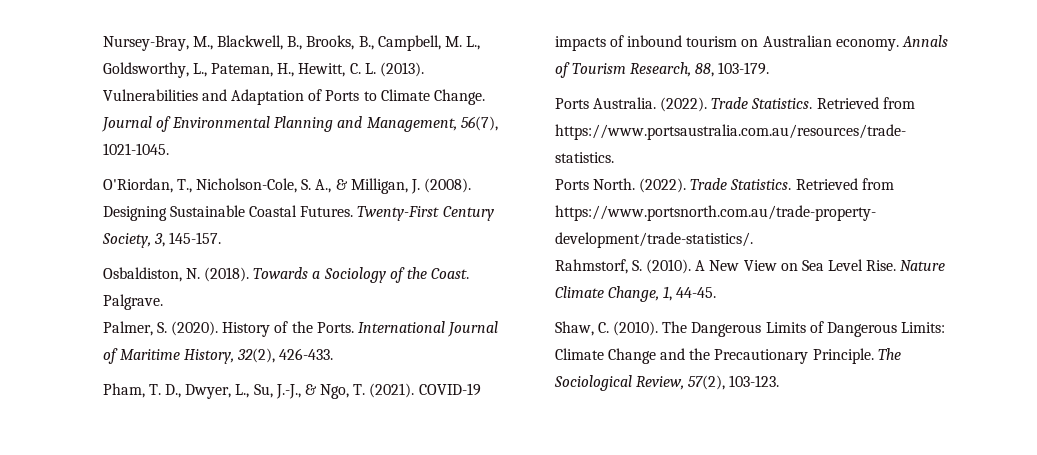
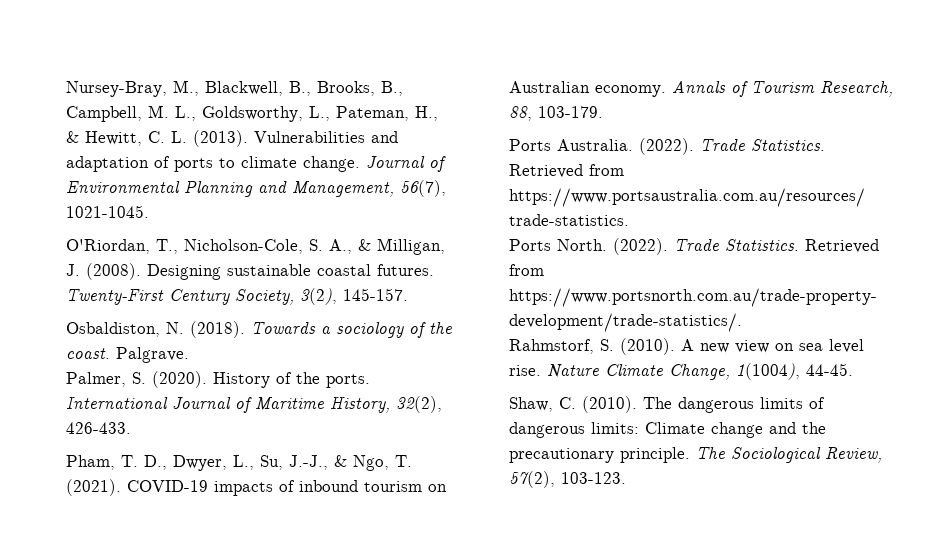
(295, 70) none -> [66,131,80,143] &
[230,89,485,105] Adaptation of Ports to Climate Change. -> [66,156,361,172] adaptation of ports to climate change.
[169,205,354,217] Sustainable Coastal Futures. -> [227,264,435,276] sustainable coastal futures.
[153,233,165,247] 3, -> [300,288,338,305] 3(2),
[323,267,470,283] Sociology of the Coast. -> [336,322,453,338] [66,348,111,359] sociology of the coast.
[316,322,354,333] Ports. -> [326,374,371,388] ports.
[709,259,897,271] New View on Sea Level Rise. -> [700,339,865,353] [509,365,542,376] new view on sea level rise.
[662,286,672,301] 1, -> [736,363,801,380] 1(1004),
[691,321,946,337] [554,348,874,364] Dangerous Limits of Dangerous Limits: Climate Change and the Precautionary Principle. -> [678,397,826,413] [509,422,827,438] [509,447,691,463] dangerous limits of dangerous limits: Climate change and the precautionary principle.

